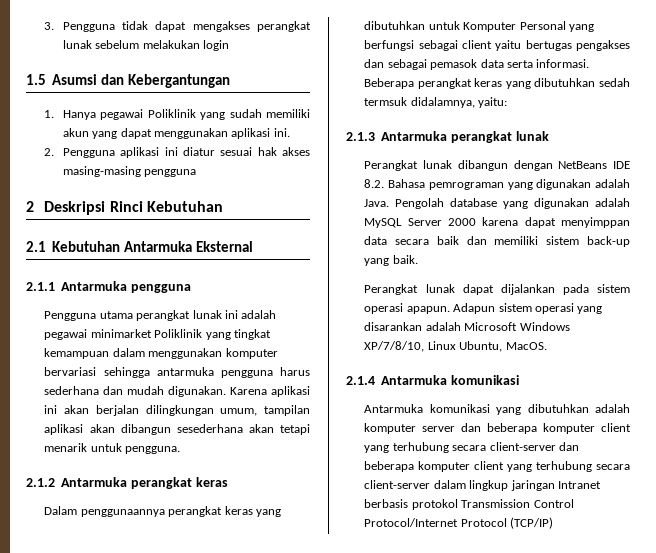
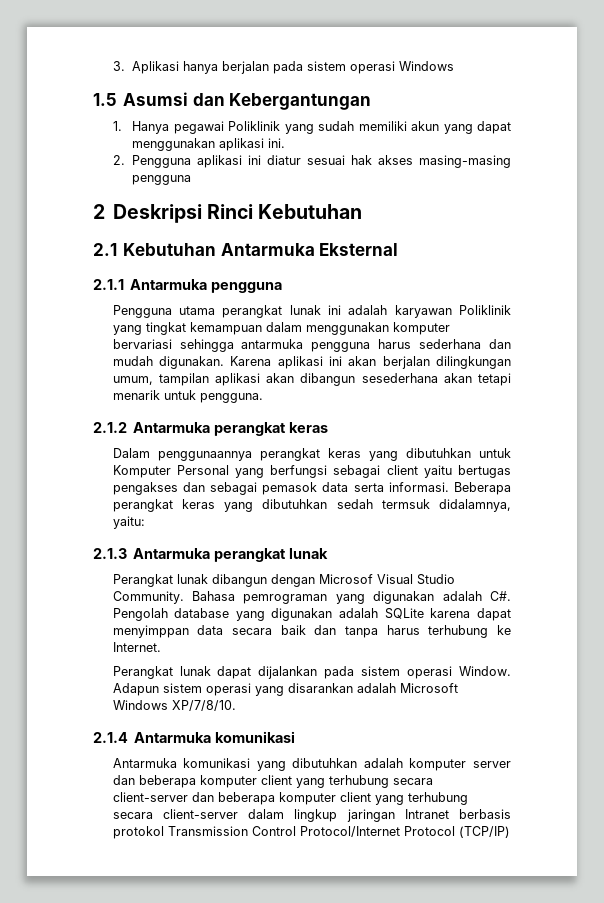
[62,21,311,32] [62,40,230,51] Pengguna tidak dapat mengakses perangkat lunak sebelum melakukan login -> [132,61,455,74] Aplikasi hanya berjalan pada sistem operasi Windows
[44,329,152,340] pegawai minimarket -> [394,305,452,318] karyawan
[558,161,630,169] [364,179,385,188] NetBeans IDE 8.2. -> [318,574,455,585] [112,591,184,604] Microsof Visual Studio Community.
[364,199,390,207] Java. -> [490,591,511,601] C#.
[364,218,477,228] MySQL Server 2000 -> [384,608,424,619] SQLite
[494,236,630,247] [364,255,418,266] memiliki sistem back-up yang baik. -> [344,625,511,638] [112,642,161,652] tanpa harus terhubung ke Internet.
[406,306,450,314] apapun. -> [458,666,511,676] Window.
[364,341,547,352] XP/7/8/10, Linux Ubuntu, MacOS. -> [171,700,236,711] XP/7/8/10.

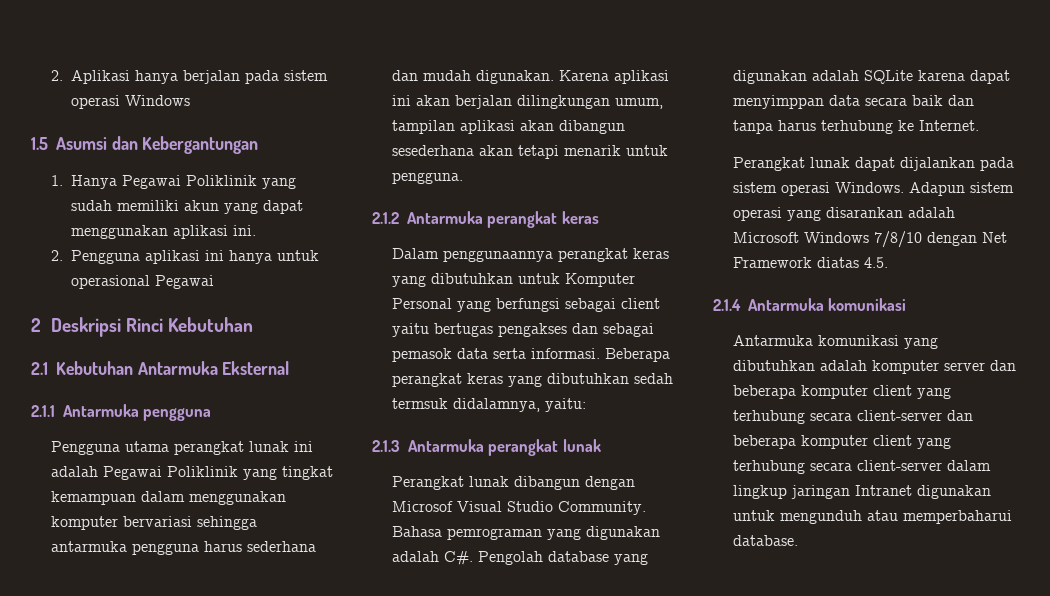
[112,61,125,71] 3. -> [51,70,64,81] 2.
[173,121,224,134] pegawai -> [122,175,182,189] Pegawai
[267,155,511,168] [132,175,192,185] diatur sesuai hak akses masing-masing pengguna -> [229,250,320,264] [71,275,215,289] hanya untuk operasional Pegawai
[394,305,452,318] karyawan -> [103,466,163,480] Pegawai
[458,666,511,676] Window. -> [835,182,905,193] Windows.
[171,700,236,711] XP/7/8/10. -> [874,231,1008,248] [733,257,889,268] 7/8/10 dengan Net Framework diatas 4.5.
[458,809,511,819] [112,826,510,839] berbasis protokol Transmission Control Protocol/Internet Protocol (TCP/IP) -> [917,485,992,499] [733,510,1013,524] [733,535,799,546] digunakan untuk mengunduh atau memperbaharui database.

